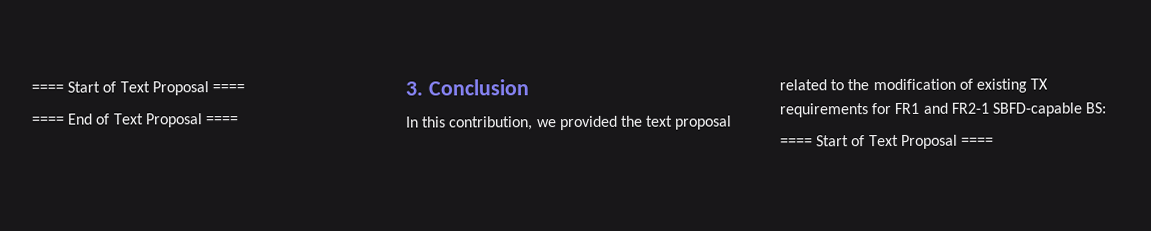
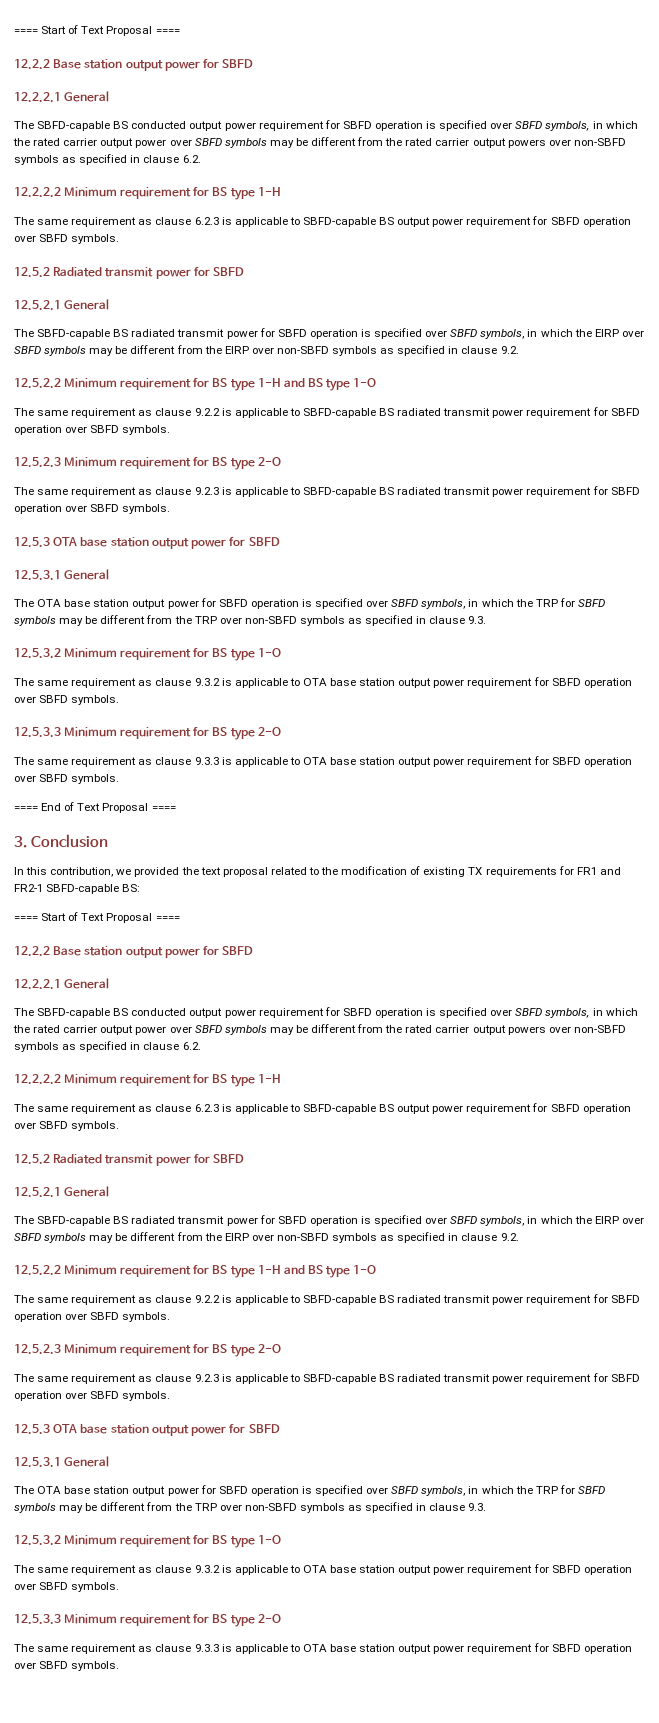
[31,81,245,96] ==== Start of Text Proposal ==== -> [14,25,180,36] [14,59,254,71] [14,91,110,102] [14,120,638,131] [13,137,626,148] [14,154,201,165] [14,187,281,200] [14,216,631,227] [14,234,120,244] [14,267,245,279] [14,299,110,310] [14,328,644,339] [14,345,519,356] [14,378,377,391] [14,407,640,418] [14,425,171,435] [14,457,281,470] [14,486,640,497] [14,504,171,514] [14,537,280,549] [14,569,110,580] [14,598,605,609] [14,615,487,626] [14,648,281,661] [14,677,632,688] [14,695,120,705] [14,727,281,740] [14,756,632,767] [14,774,120,784] ==== Start of Text Proposal ==== // 12.2.2 Base station output power for SBFD // 12.2.2.1 General // The SBFD-capable BS conducted output power requirement for SBFD operation is specified over SBFD symbols, in which the rated carrier output power over SBFD symbols may be different from the rated carrier output powers over non-SBFD symbols as specified in clause 6.2. // 12.2.2.2 Minimum requirement for BS type 1-H // The same requirement as clause 6.2.3 is applicable to SBFD-capable BS output power requirement for SBFD operation over SBFD symbols. // 12.5.2 Radiated transmit power for SBFD // 12.5.2.1 General // The SBFD-capable BS radiated transmit power for SBFD operation is specified over SBFD symbols, in which the EIRP over SBFD symbols may be different from the EIRP over non-SBFD symbols as specified in clause 9.2. // 12.5.2.2 Minimum requirement for BS type 1-H and BS type 1-O // The same requirement as clause 9.2.2 is applicable to SBFD-capable BS radiated transmit power requirement for SBFD operation over SBFD symbols. // 12.5.2.3 Minimum requirement for BS type 2-O // The same requirement as clause 9.2.3 is applicable to SBFD-capable BS radiated transmit power requirement for SBFD operation over SBFD symbols. // 12.5.3 OTA base station output power for SBFD // 12.5.3.1 General // The OTA base station output power for SBFD operation is specified over SBFD symbols, in which the TRP for SBFD symbols may be different from the TRP over non-SBFD symbols as specified in clause 9.3. // 12.5.3.2 Minimum requirement for BS type 1-O // The same requirement as clause 9.3.2 is applicable to OTA base station output power requirement for SBFD operation over SBFD symbols. // 12.5.3.3 Minimum requirement for BS type 2-O // The same requirement as clause 9.3.3 is applicable to OTA base station output power requirement for SBFD operation over SBFD symbols.
(994, 141) none -> [14,946,254,958] [14,978,110,989] [14,1007,638,1018] [13,1024,626,1035] [14,1041,201,1052] [14,1074,281,1087] [14,1103,631,1114] [14,1121,120,1131] [14,1154,245,1166] [14,1186,110,1197] [14,1215,644,1226] [14,1232,519,1243] [14,1265,377,1278] [14,1294,640,1305] [14,1312,171,1322] [14,1344,281,1357] [14,1373,640,1384] [14,1391,171,1401] [14,1424,280,1436] [14,1456,110,1467] [14,1485,605,1496] [14,1502,487,1513] [14,1535,281,1548] [14,1564,632,1575] [14,1582,120,1592] [14,1614,281,1627] [14,1643,632,1654] [14,1661,120,1671] // 12.2.2 Base station output power for SBFD // 12.2.2.1 General // The SBFD-capable BS conducted output power requirement for SBFD operation is specified over SBFD symbols, in which the rated carrier output power over SBFD symbols may be different from the rated carrier output powers over non-SBFD symbols as specified in clause 6.2. // 12.2.2.2 Minimum requirement for BS type 1-H // The same requirement as clause 6.2.3 is applicable to SBFD-capable BS output power requirement for SBFD operation over SBFD symbols. // 12.5.2 Radiated transmit power for SBFD // 12.5.2.1 General // The SBFD-capable BS radiated transmit power for SBFD operation is specified over SBFD symbols, in which the EIRP over SBFD symbols may be different from the EIRP over non-SBFD symbols as specified in clause 9.2. // 12.5.2.2 Minimum requirement for BS type 1-H and BS type 1-O // The same requirement as clause 9.2.2 is applicable to SBFD-capable BS radiated transmit power requirement for SBFD operation over SBFD symbols. // 12.5.2.3 Minimum requirement for BS type 2-O // The same requirement as clause 9.2.3 is applicable to SBFD-capable BS radiated transmit power requirement for SBFD operation over SBFD symbols. // 12.5.3 OTA base station output power for SBFD // 12.5.3.1 General // The OTA base station output power for SBFD operation is specified over SBFD symbols, in which the TRP for SBFD symbols may be different from the TRP over non-SBFD symbols as specified in clause 9.3. // 12.5.3.2 Minimum requirement for BS type 1-O // The same requirement as clause 9.3.2 is applicable to OTA base station output power requirement for SBFD operation over SBFD symbols. // 12.5.3.3 Minimum requirement for BS type 2-O // The same requirement as clause 9.3.3 is applicable to OTA base station output power requirement for SBFD operation over SBFD symbols.

